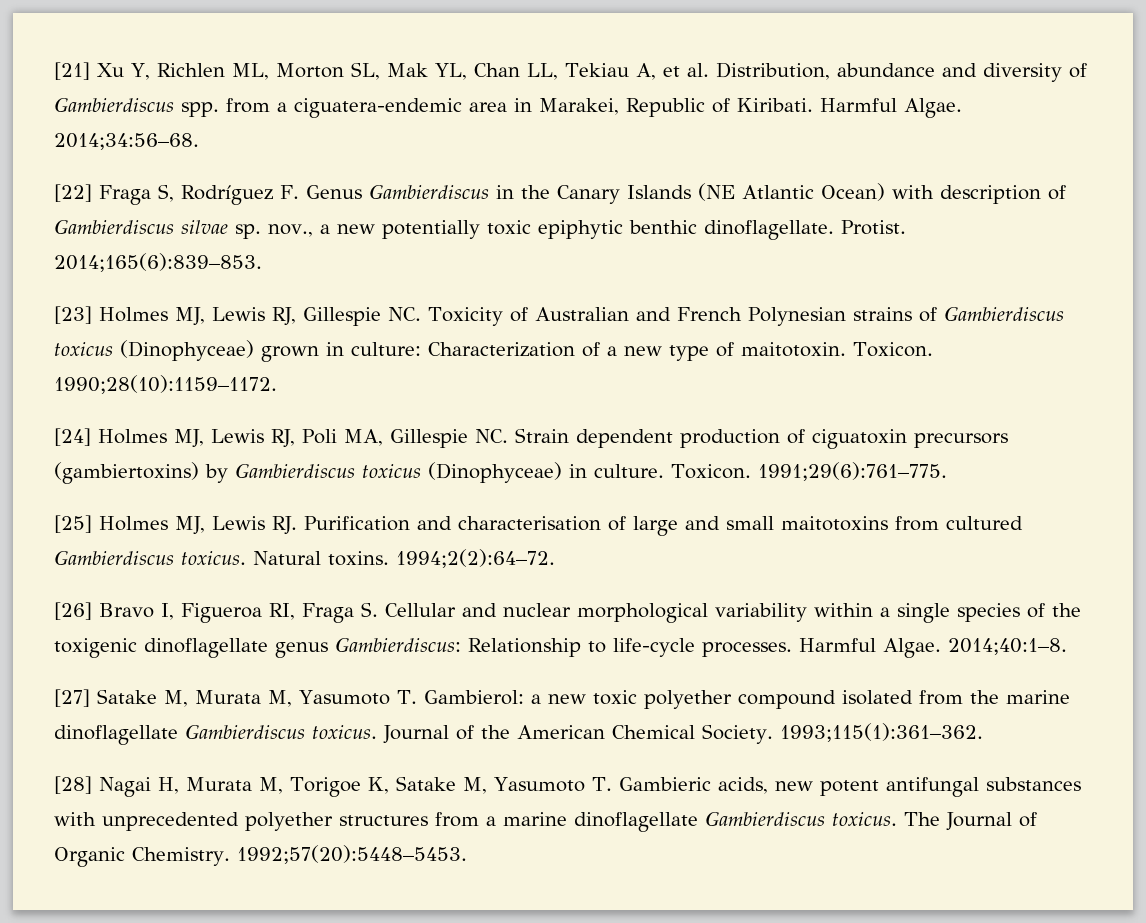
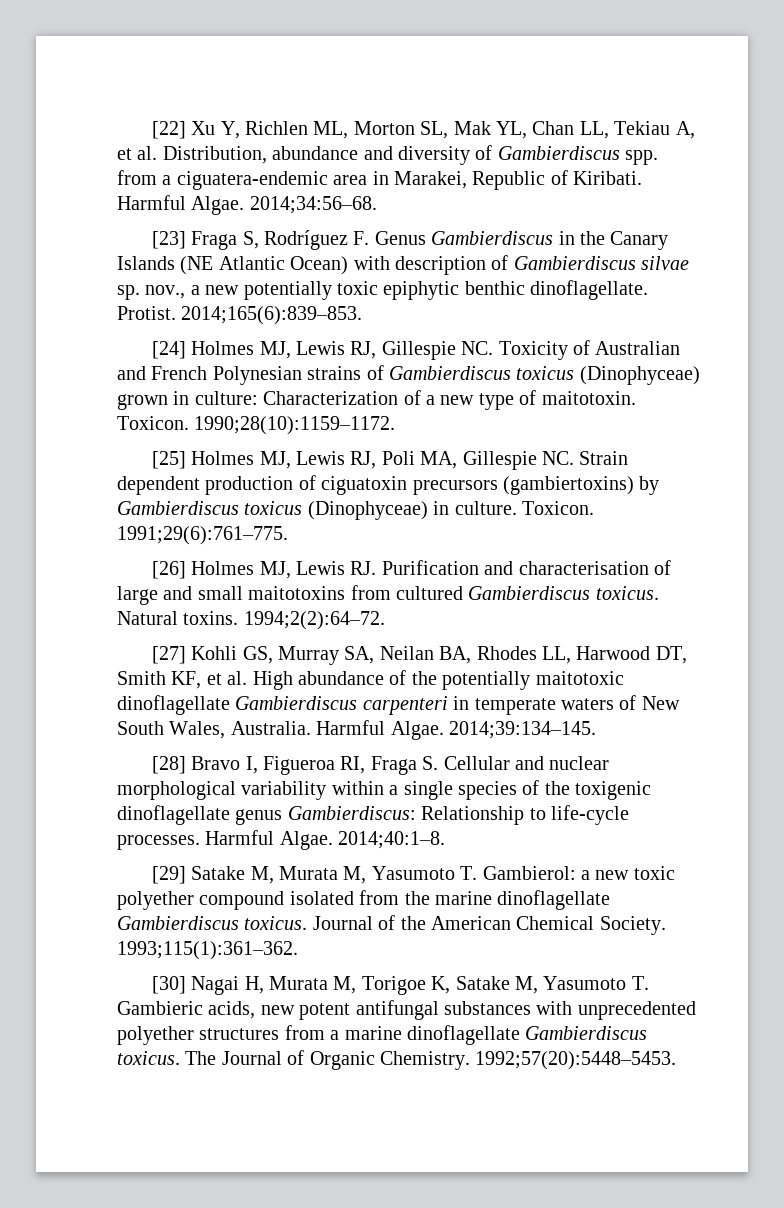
[54,62,90,80] [21] -> [151,121,186,139] [22]
[54,184,92,202] [22] -> [151,231,186,249] [23]
[54,306,92,324] [23] -> [151,341,186,359] [24]
[54,428,91,446] [24] -> [151,451,186,469] [25]
[54,515,92,533] [25] -> [151,561,186,579] [26]
[54,602,92,620] [26] -> [151,646,687,665] [117,670,624,690] [117,695,680,715] [117,720,596,740] [151,756,186,774] [27] Kohli GS, Murray SA, Neilan BA, Rhodes LL, Harwood DT, Smith KF, et al. High abundance of the potentially maitotoxic dinoflagellate Gambierdiscus carpenteri in temperate waters of New South Wales, Australia. Harmful Algae. 2014;39:134–145. // [28]
[54,689,90,707] [27] -> [151,866,186,884] [29]
[54,776,92,794] [28] -> [151,976,186,994] [30]

